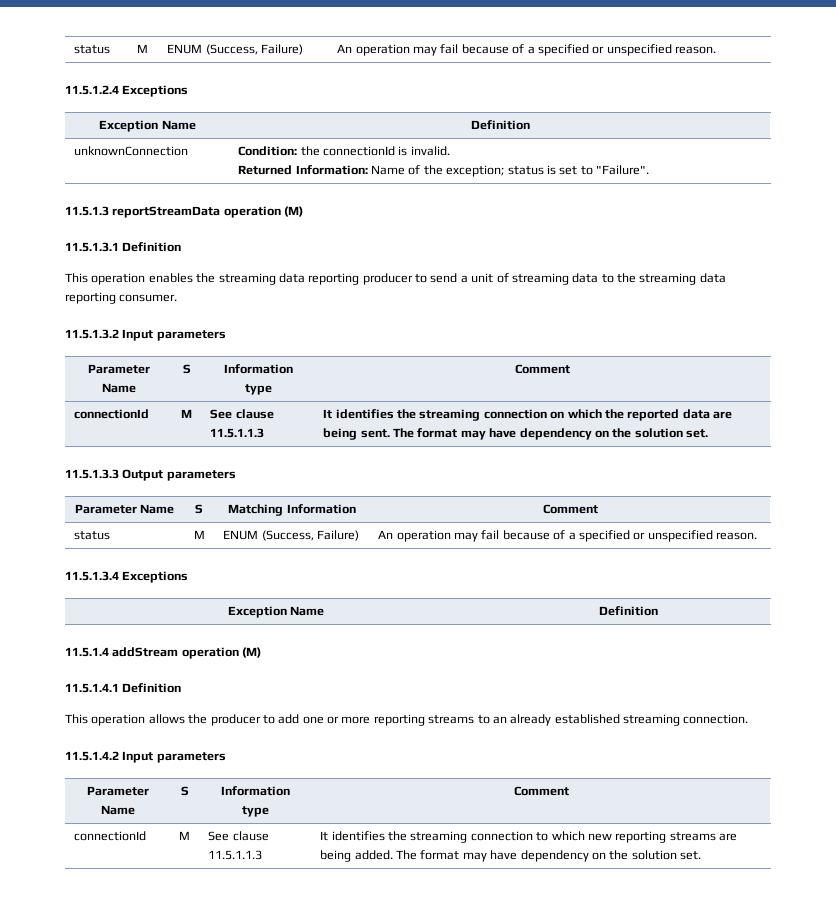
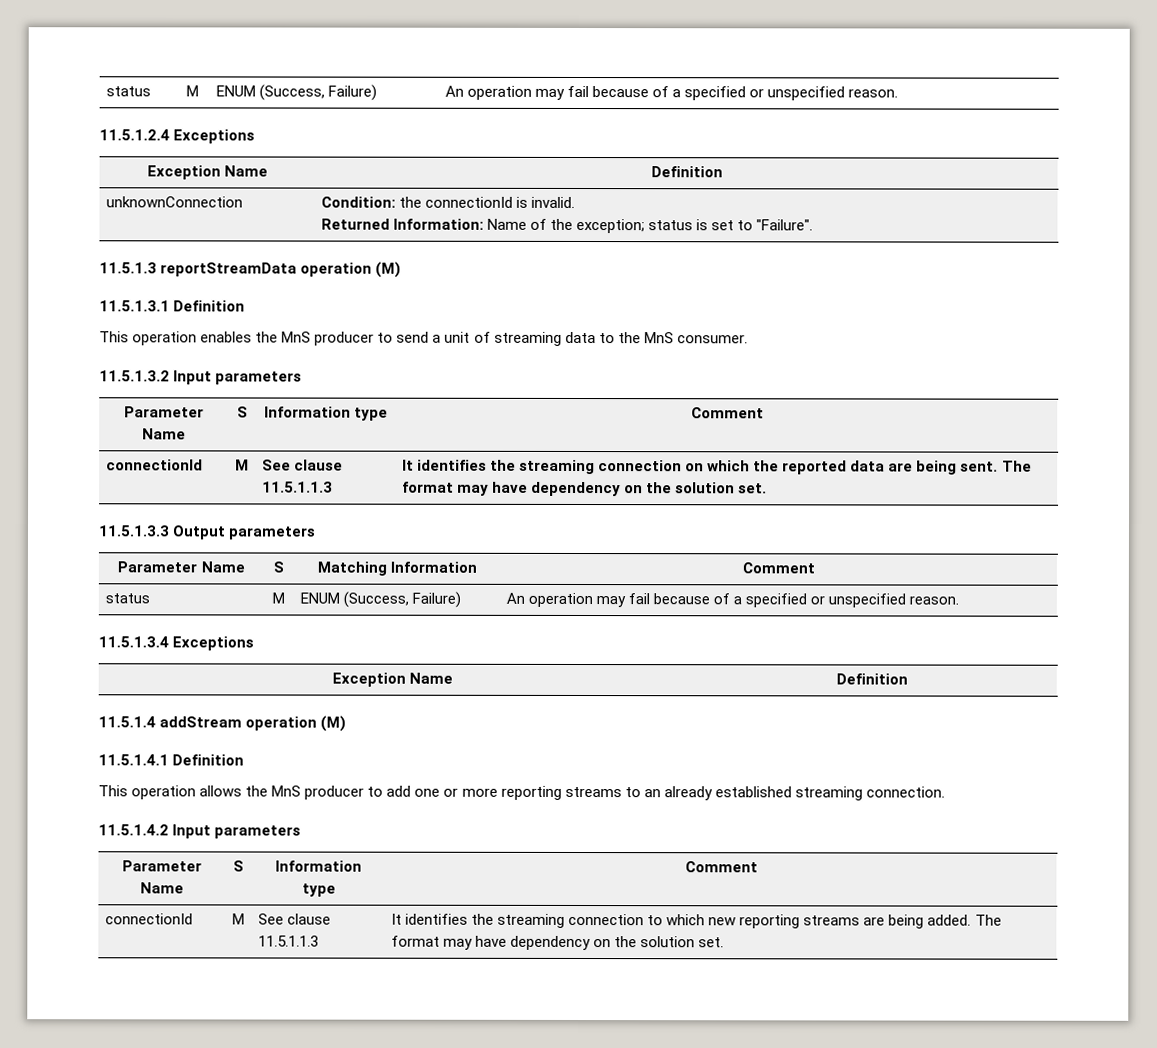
[218,273,360,285] streaming data reporting -> [281,331,312,343] MnS
[639,273,726,285] [65,292,116,304] streaming data reporting -> [643,332,674,344] MnS
(208, 719) none -> [271,785,302,797] MnS

